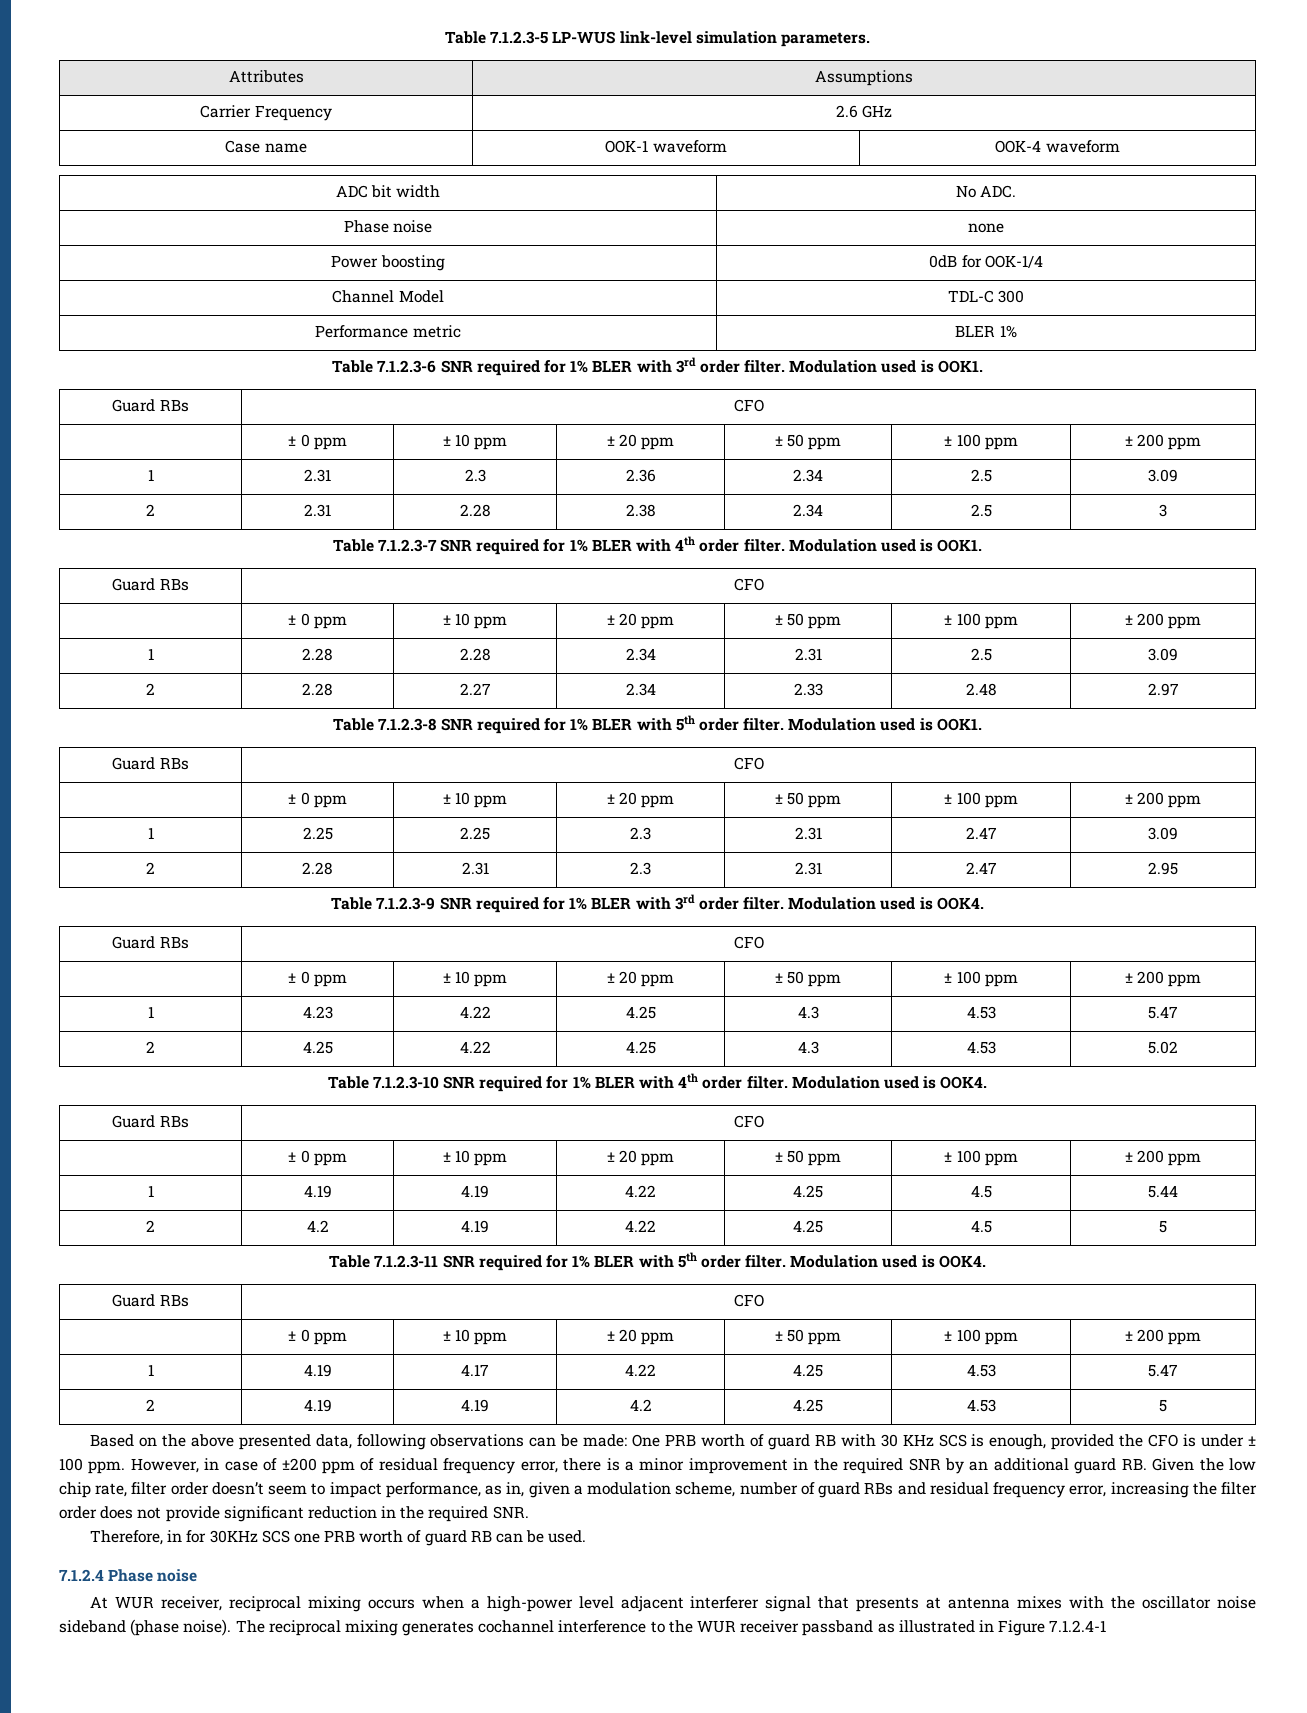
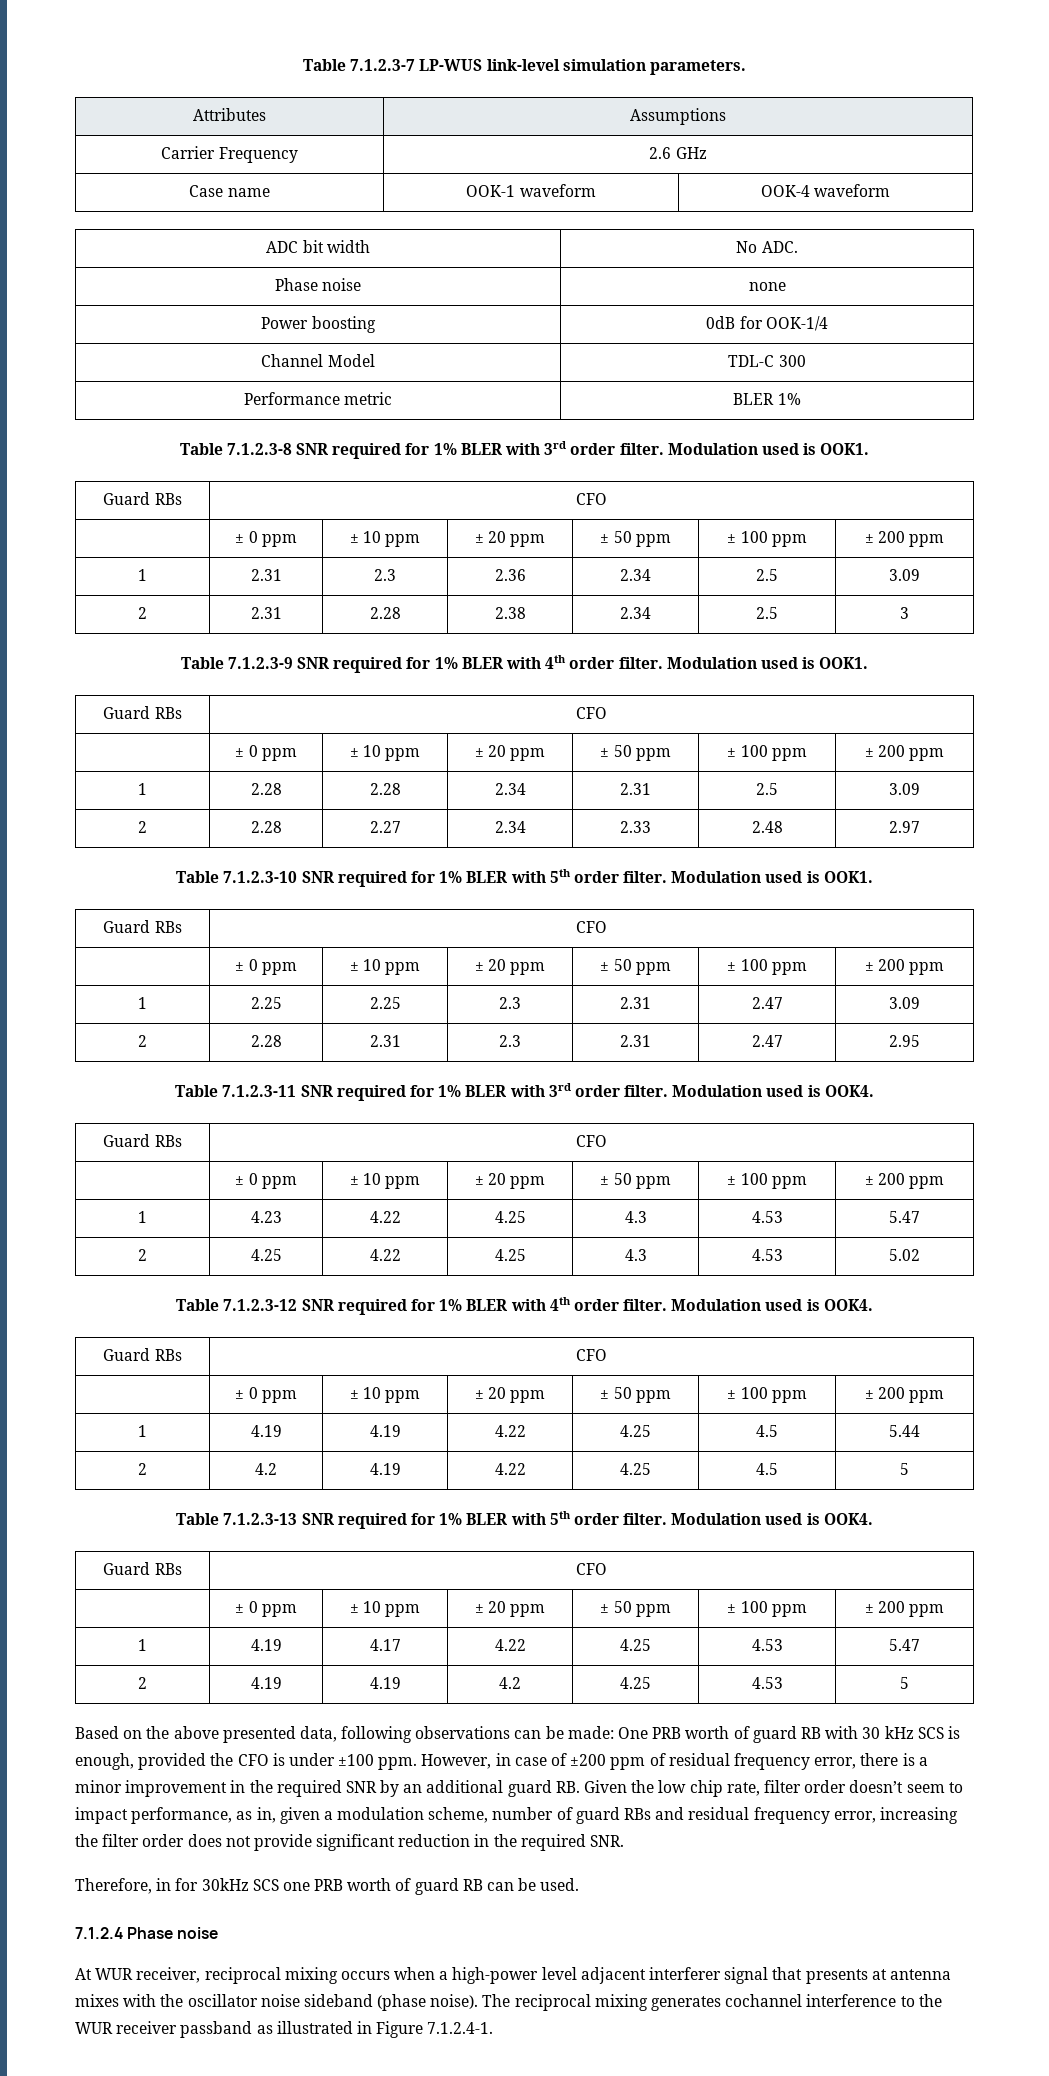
[445,31,549,44] Table 7.1.2.3-5 -> [303,59,416,71] Table 7.1.2.3-7
[377,360,437,373] 7.1.2.3-6 -> [226,443,292,455] 7.1.2.3-8
[377,539,437,552] 7.1.2.3-7 -> [227,657,293,669] 7.1.2.3-9
[378,718,437,731] 7.1.2.3-8 -> [223,871,298,883] 7.1.2.3-10
[376,897,436,910] 7.1.2.3-9 -> [222,1085,297,1097] 7.1.2.3-11
[372,1076,439,1089] 7.1.2.3-10 -> [223,1299,298,1311] 7.1.2.3-12
[374,1255,439,1268] 7.1.2.3-11 -> [223,1513,298,1525] 7.1.2.3-13
[902,1434,934,1446] KHz -> [884,1726,914,1739] kHz
[1248,1436,1257,1446] [59,1458,83,1471] ± 100 -> [338,1754,375,1766] ±100
[209,1530,258,1543] 30KHz -> [201,1878,249,1891] 30kHz
[1049,1620,1107,1632] 7.1.2.4-1 -> [427,2022,494,2034] 7.1.2.4-1.

